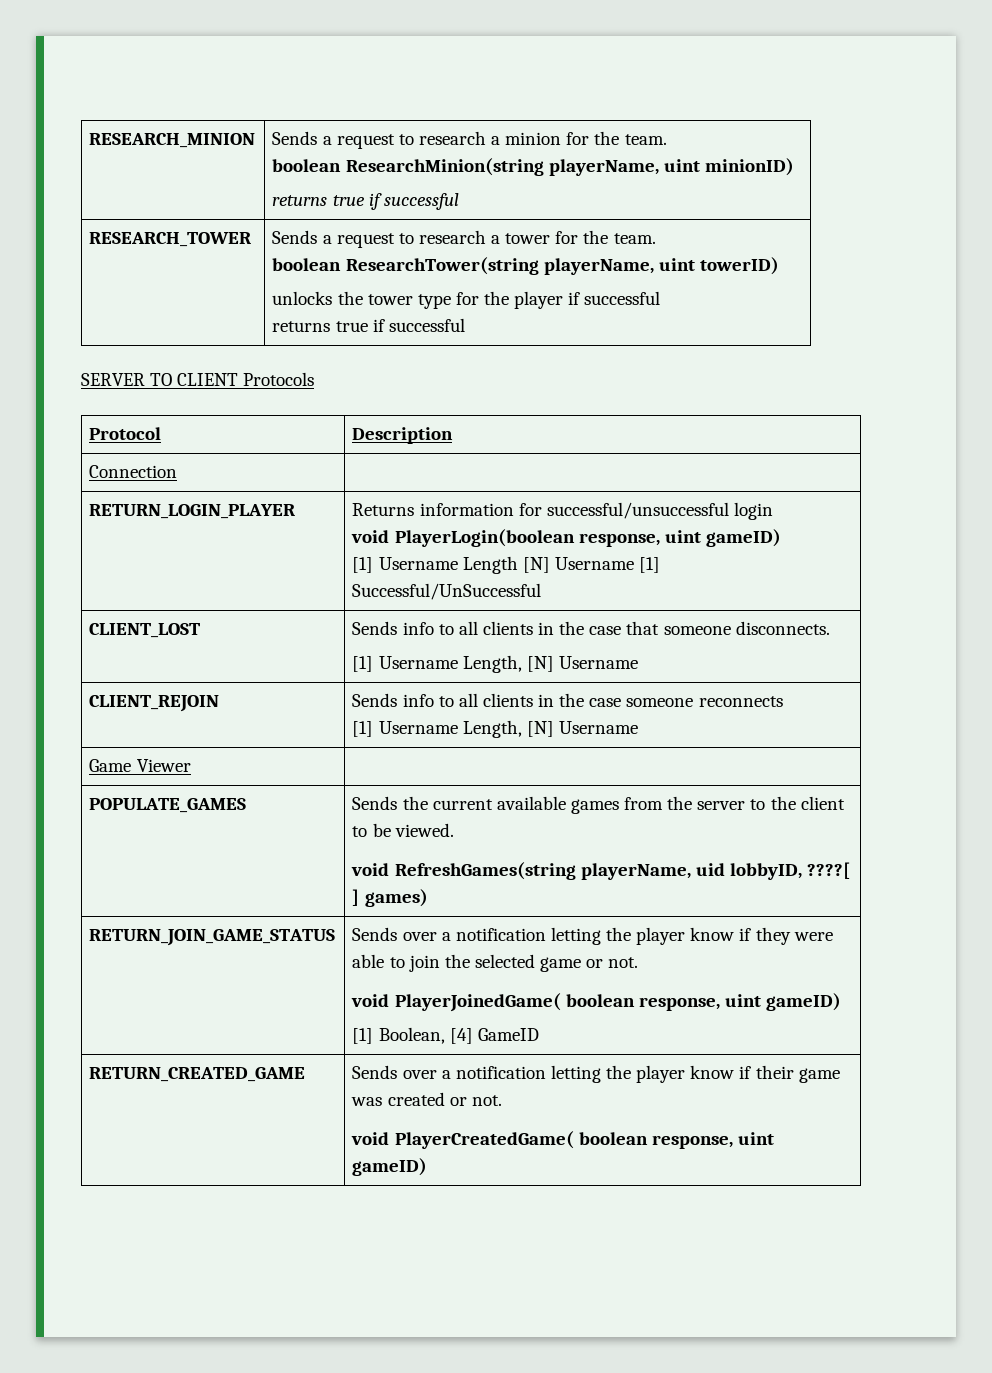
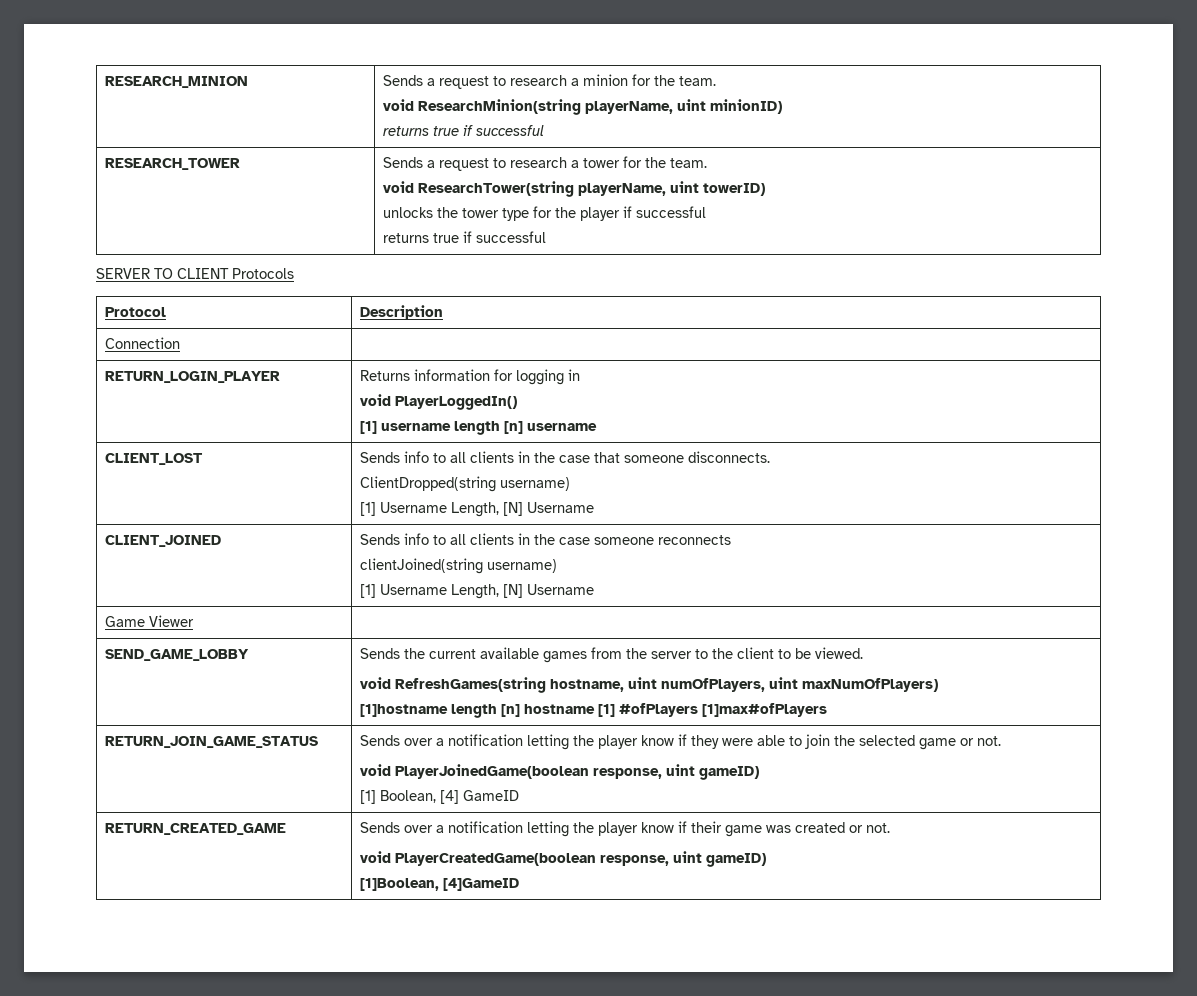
[272,159,342,172] boolean -> [382,99,414,111] void
[272,258,342,271] boolean -> [382,181,414,193] void
[546,502,773,520] [351,529,781,547] [352,556,661,574] [352,583,542,600] successful/unsuccessful login // void PlayerLogin(boolean response, uint gameID) // [1] Username Length [N] Username [1] Successful/UnSuccessful -> [515,369,580,385] [359,394,517,410] [359,421,597,435] logging in // void PlayerLoggedIn() // [1] username length [n] username
[352,655,638,673] [89,695,220,712] // [1] Username Length, [N] Username // CLIENT_REJOIN -> [359,476,570,492] [359,502,594,517] [104,535,221,547] // ClientDropped(string username) // [1] Username Length, [N] Username // CLIENT_JOINED
(783, 701) none -> [359,558,557,574] // clientJoined(string username)
[89,798,247,813] POPULATE_GAMES -> [104,649,249,661] SEND_GAME_LOBBY
[580,862,851,880] [352,889,428,907] playerName, uid lobbyID, ????[ ] games) -> [549,677,938,692] [359,703,827,718] hostname, uint numOfPlayers, uint maxNumOfPlayers) // [1]hostname length [n] hostname [1] #ofPlayers [1]max#ofPlayers
[394,993,635,1012] PlayerJoinedGame( boolean -> [394,764,589,779] PlayerJoinedGame(boolean
[394,1131,774,1149] [352,1158,428,1176] PlayerCreatedGame( boolean response, uint gameID) -> [394,851,766,867] [359,878,519,891] PlayerCreatedGame(boolean response, uint gameID) // [1]Boolean, [4]GameID

